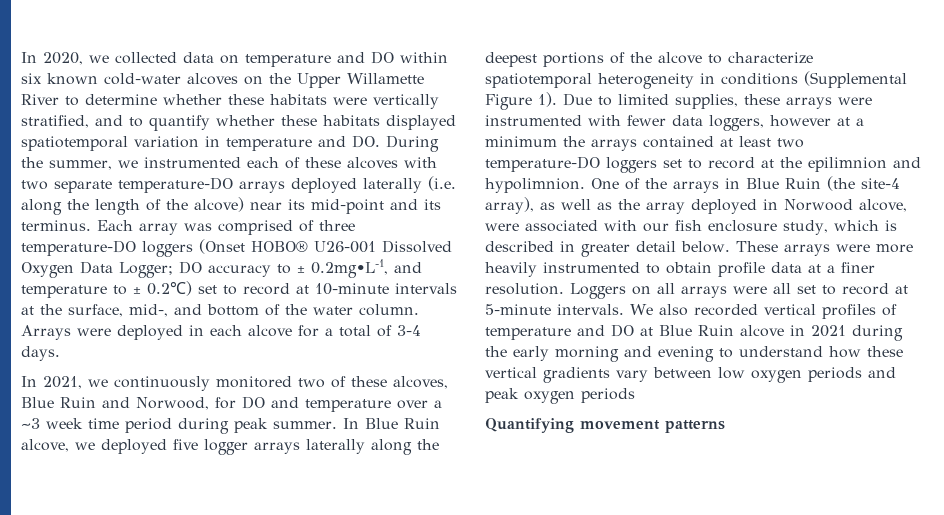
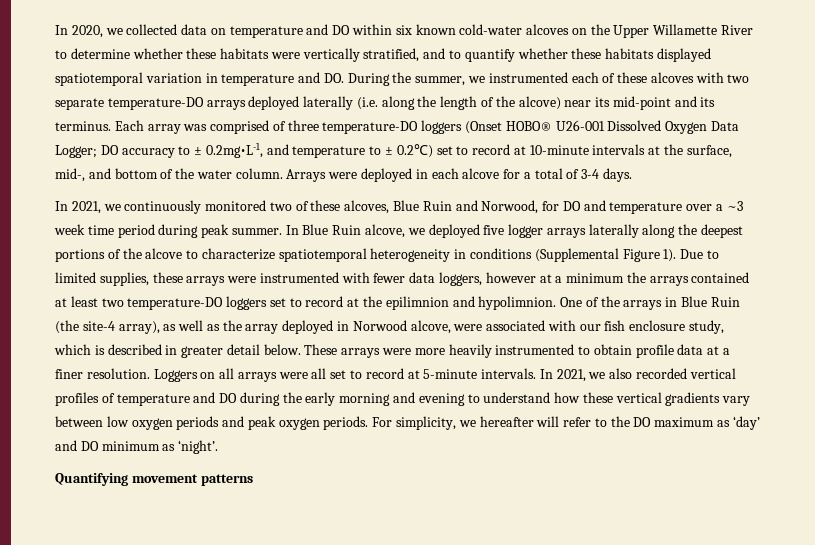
[630,304,653,315] We -> [539,369,606,382] In 2021, we
[640,325,846,337] at Blue Ruin alcove in 2021 -> (238, 398) none
[581,388,635,403] periods -> [323,416,760,430] [55,440,219,454] periods. For simplicity, we hereafter will refer to the DO maximum as ‘day’ and DO minimum as ‘night’.

